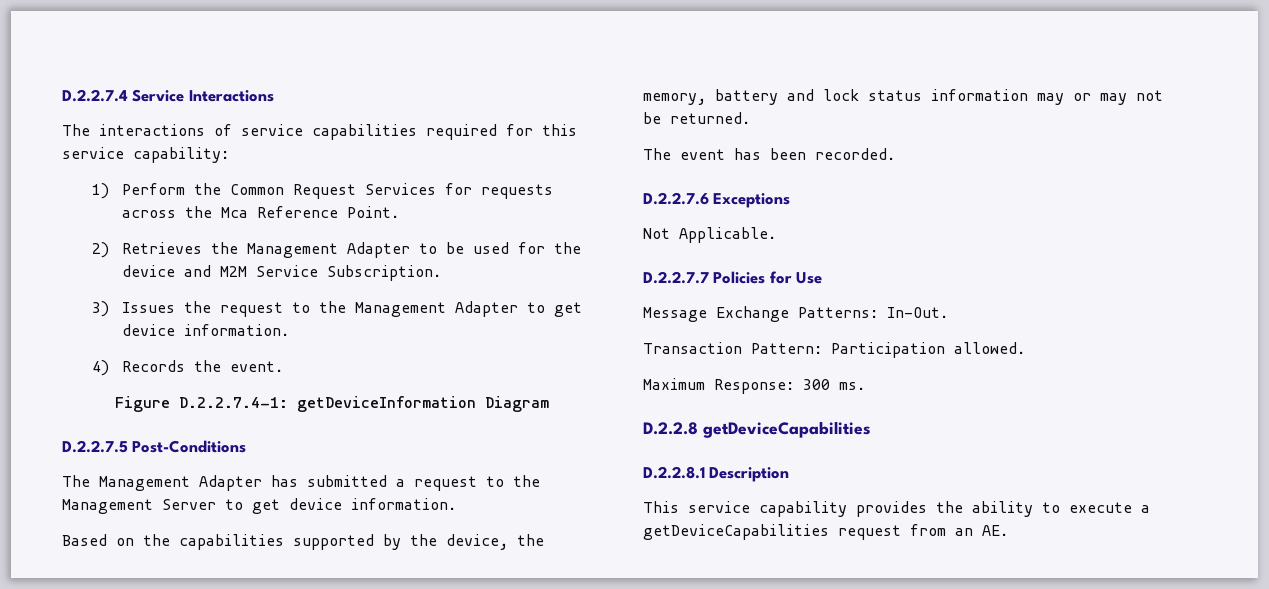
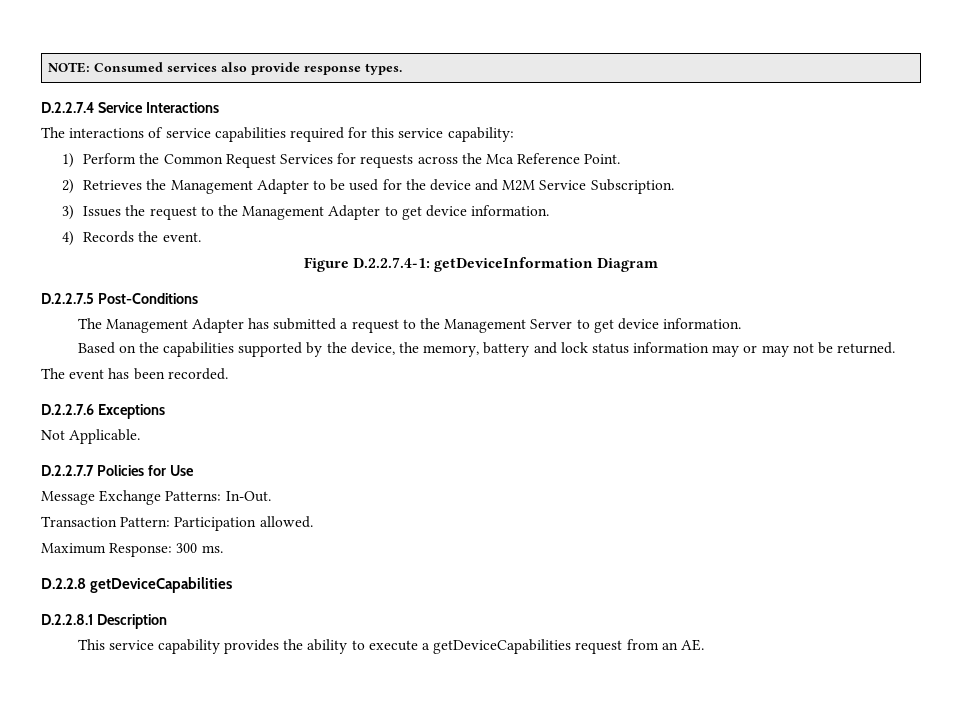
(62, 95) none -> [48,62,403,75] NOTE: Consumed services also provide response types. //

